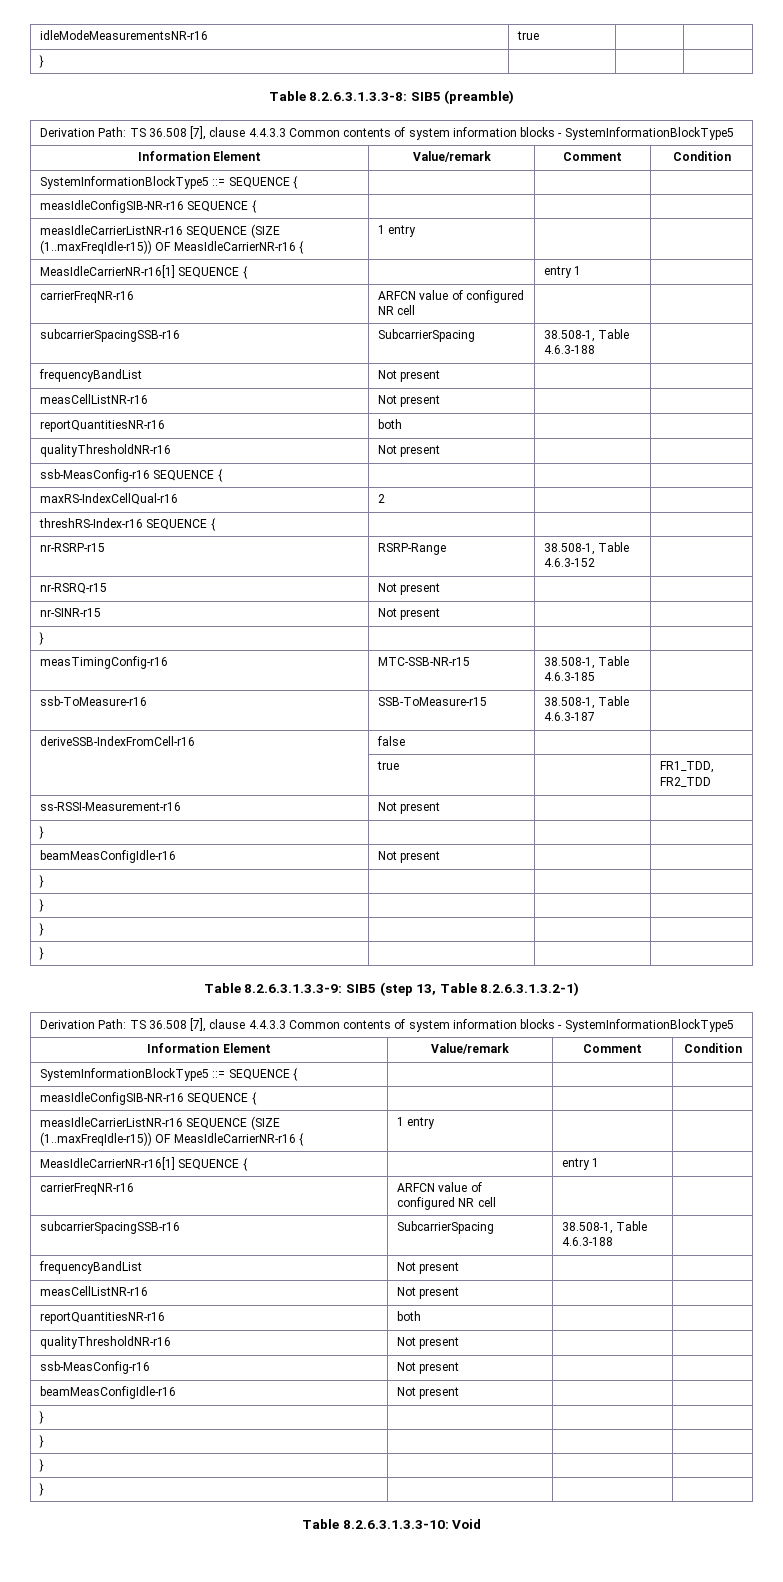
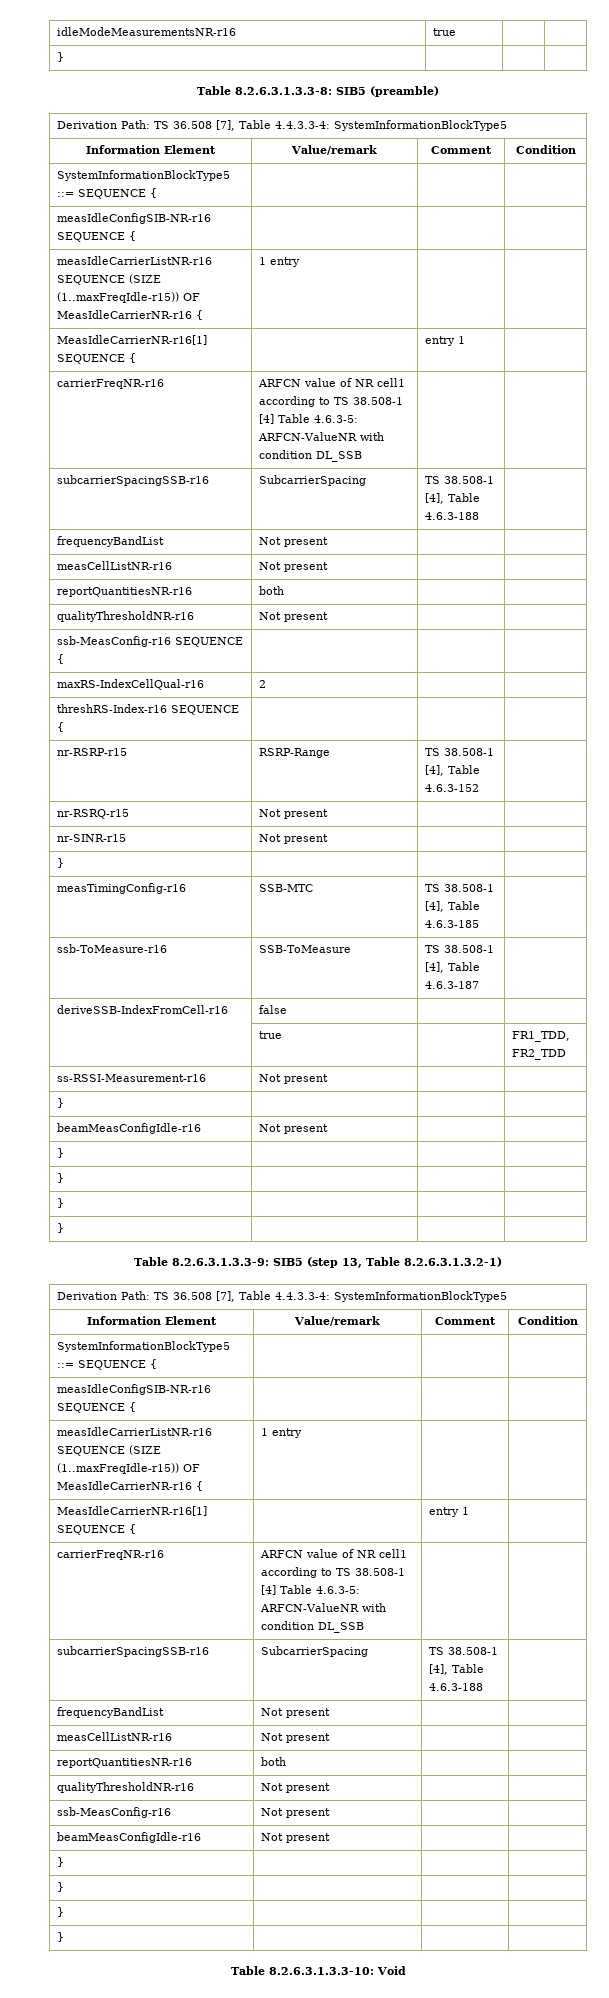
[209,127,563,140] clause 4.4.3.3 Common contents of system information blocks - -> [239,120,331,129] Table 4.4.3.3-4:
[465,290,524,303] [378,305,416,315] [40,329,181,342] [378,329,476,342] [544,330,596,342] configured NR cell | | // subcarrierSpacingSSB-r16 | SubcarrierSpacing | 38.508-1, -> [355,378,406,387] [259,396,404,407] [259,414,359,424] [258,432,385,441] [259,450,363,462] [57,475,210,486] [259,475,367,486] [425,476,495,484] [425,493,445,504] NR cell1 according to TS 38.508-1 [4] Table 4.6.3-5: ARFCN-ValueNR with condition DL_SSB | | // subcarrierSpacingSSB-r16 | SubcarrierSpacing | TS 38.508-1 [4],
[544,543,596,555] 38.508-1, -> [425,748,495,756] [425,765,445,776] TS 38.508-1 [4],
[378,657,471,666] [544,657,596,669] MTC-SSB-NR-r15 | 38.508-1, -> [259,884,314,892] [425,884,495,892] [425,901,445,912] SSB-MTC | TS 38.508-1 [4],
[378,697,488,706] [544,697,596,709] SSB-ToMeasure-r15 | 38.508-1, -> [259,945,352,953] [425,945,495,953] [425,962,445,973] SSB-ToMeasure | TS 38.508-1 [4],
[209,1019,563,1032] clause 4.4.3.3 Common contents of system information blocks - -> [239,1291,331,1300] Table 4.4.3.3-4:
[397,1197,496,1210] [40,1221,181,1234] [397,1221,495,1234] [562,1222,614,1234] configured NR cell | | // subcarrierSpacingSSB-r16 | SubcarrierSpacing | 38.508-1, -> [357,1549,408,1558] [261,1567,406,1578] [261,1585,361,1595] [260,1603,387,1612] [261,1621,365,1633] [57,1646,210,1657] [261,1646,369,1657] [429,1647,499,1655] [429,1664,449,1675] NR cell1 according to TS 38.508-1 [4] Table 4.6.3-5: ARFCN-ValueNR with condition DL_SSB | | // subcarrierSpacingSSB-r16 | SubcarrierSpacing | TS 38.508-1 [4],

